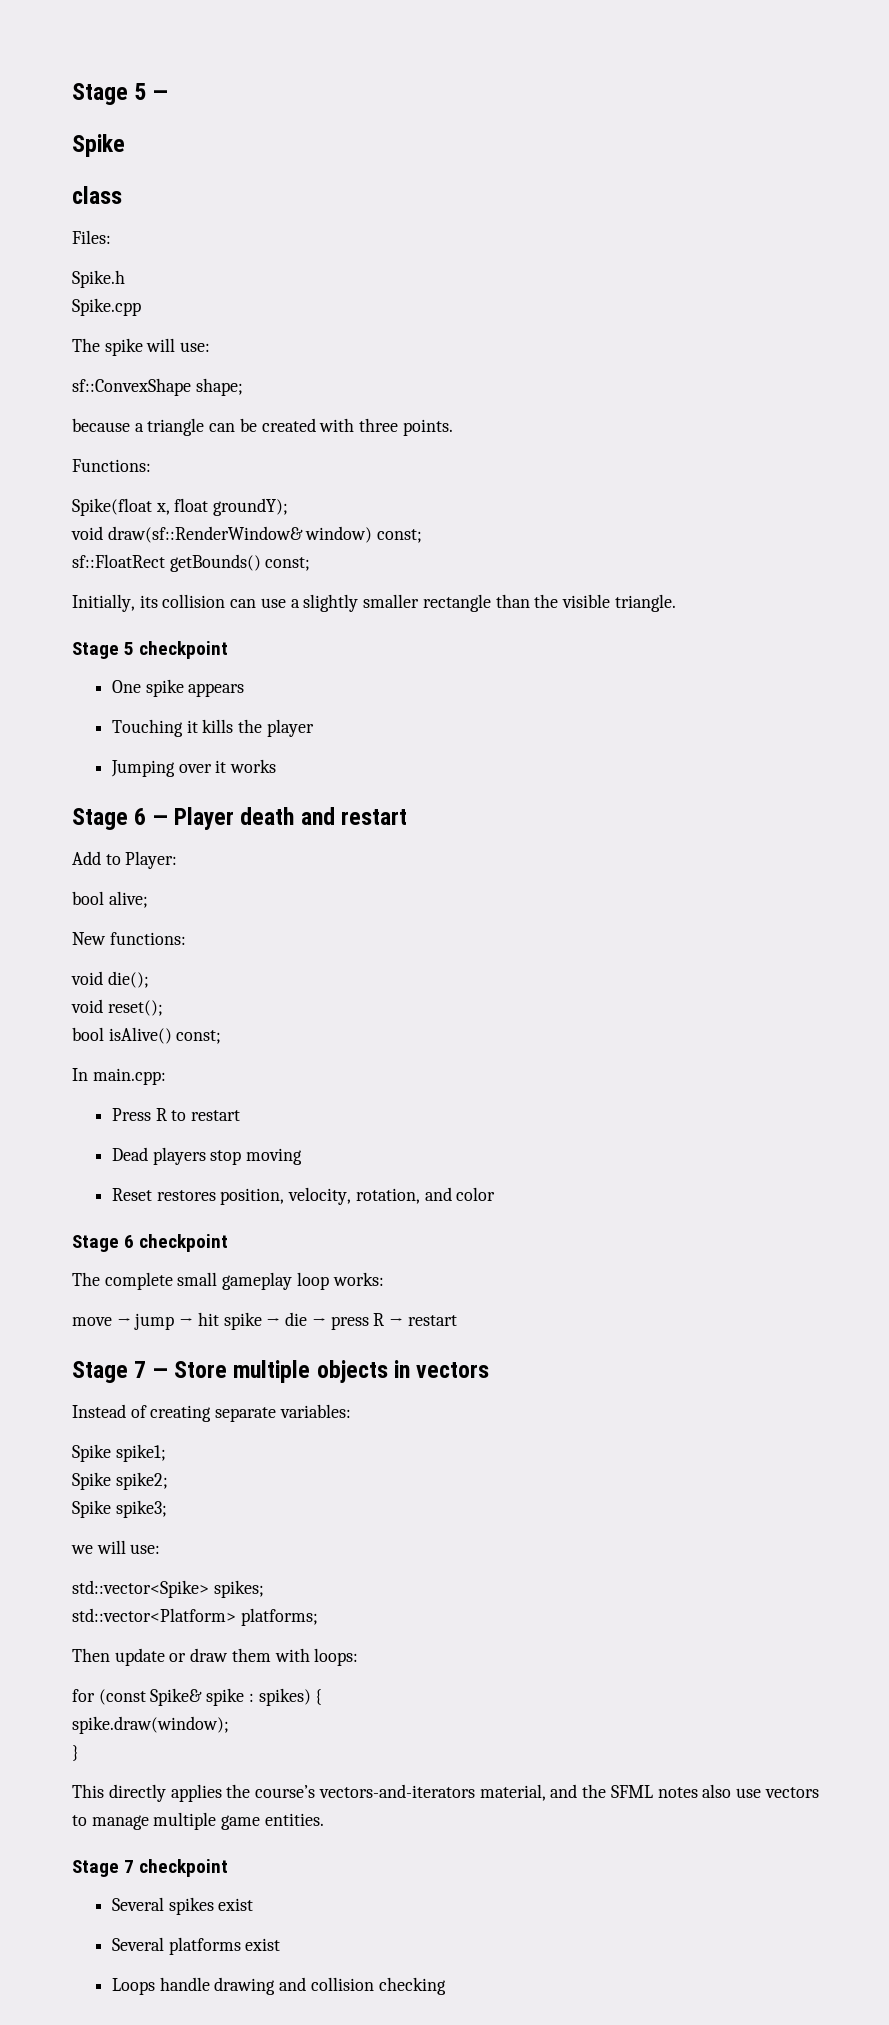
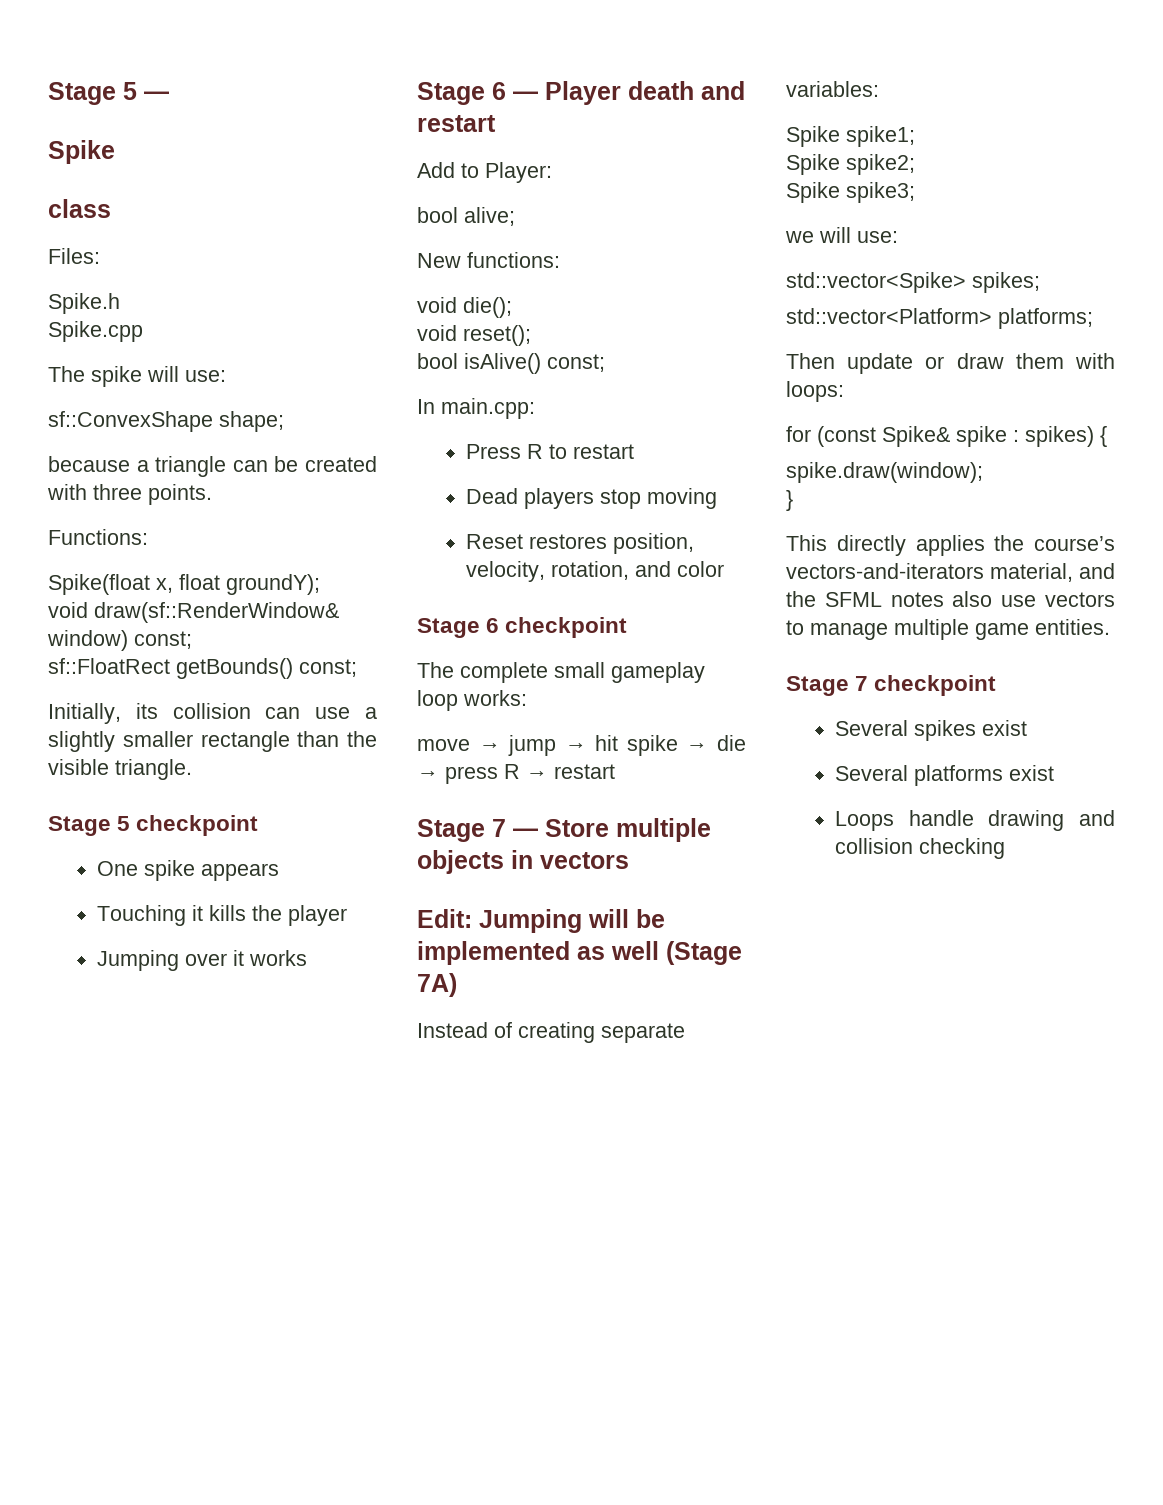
(490, 1370) none -> [417,909,665,933] [417,941,742,965] [417,973,457,997] // Edit: Jumping will be implemented as well (Stage 7A)

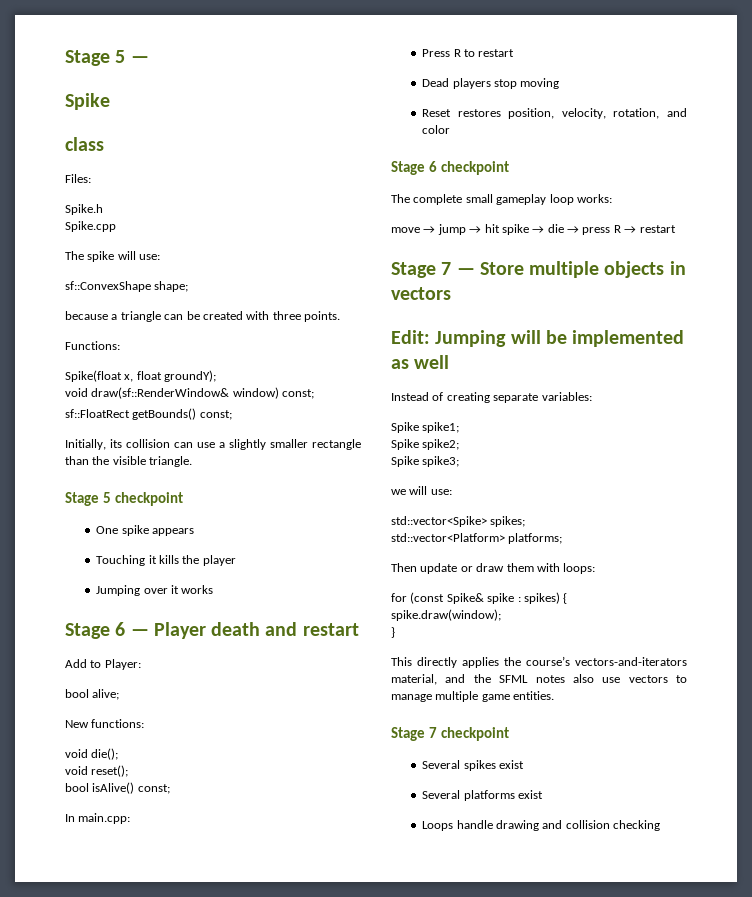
[666,941,742,965] [417,973,457,997] (Stage 7A) -> (450, 362) none

